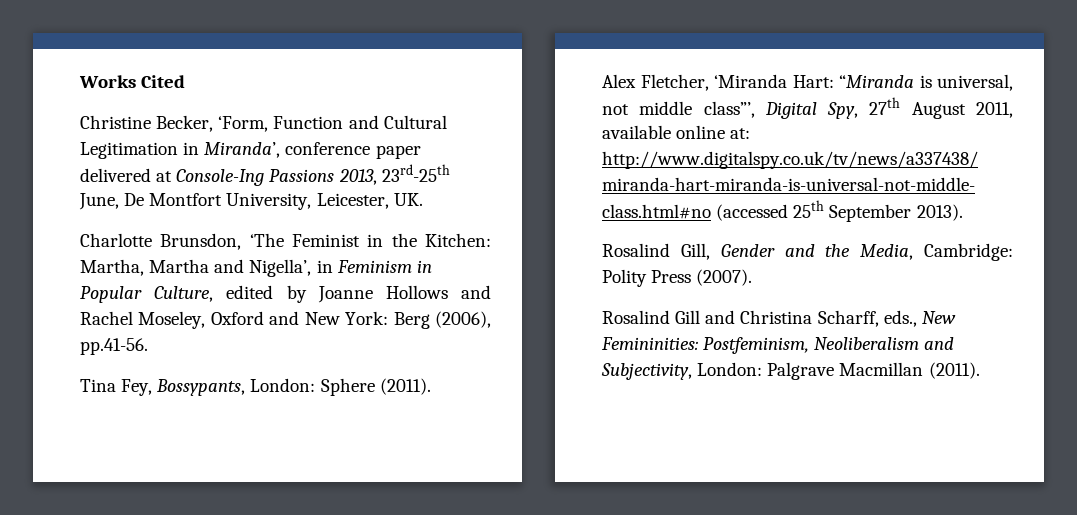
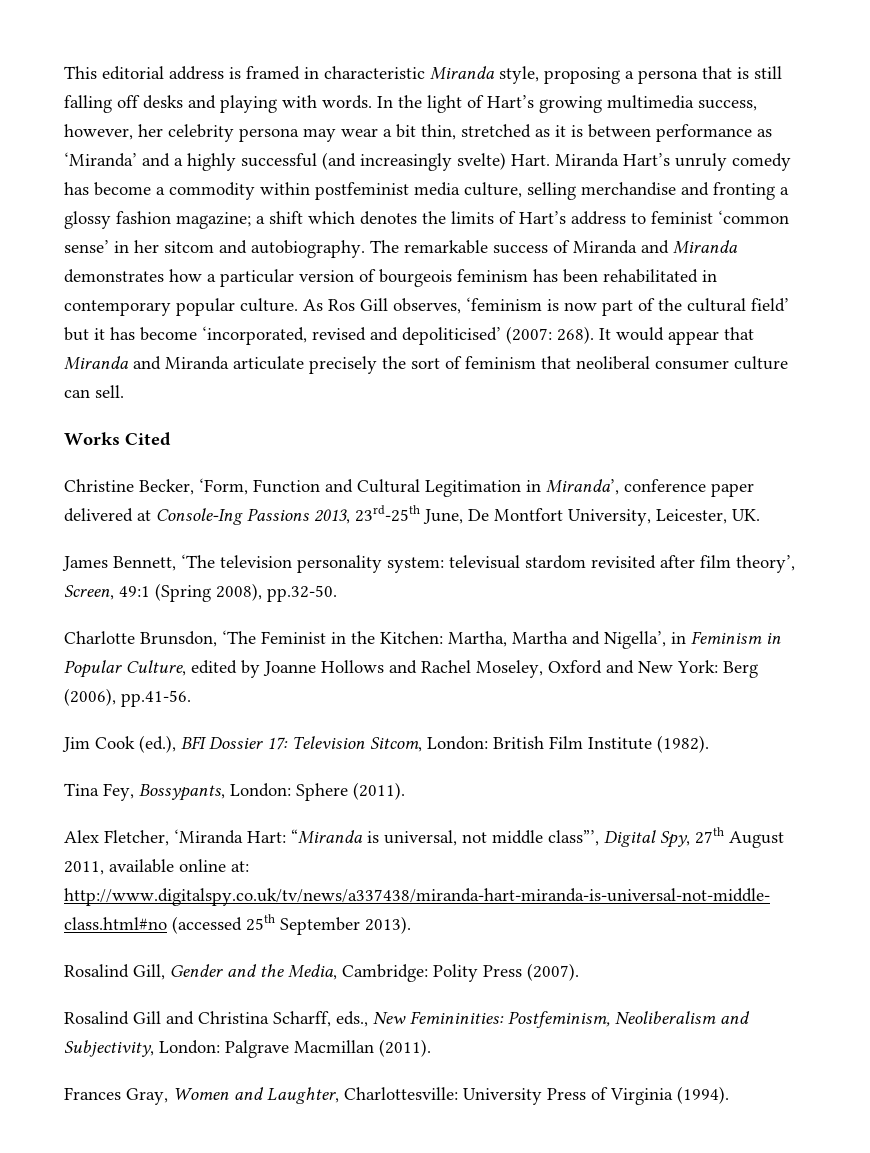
(79, 81) none -> [64,66,782,84] [64,95,757,113] [64,124,772,142] [64,152,791,171] [64,182,789,200] [64,210,789,229] [64,240,738,258] [64,269,717,287] [64,297,789,316] [64,326,754,345] [64,356,788,374] [64,385,124,398] This editorial address is framed in characteristic Miranda style, proposing a persona that is still falling off desks and playing with words. In the light of Hart’s growing multimedia success, however, her celebrity persona may wear a bit thin, stretched as it is between performance as ‘Miranda’ and a highly successful (and increasingly svelte) Hart. Miranda Hart’s unruly comedy has become a commodity within postfeminist media culture, selling merchandise and fronting a glossy fashion magazine; a shift which denotes the limits of Hart’s address to feminist ‘common sense’ in her sitcom and autobiography. The remarkable success of Miranda and Miranda demonstrates how a particular version of bourgeois feminism has been rehabilitated in contemporary popular culture. As Ros Gill observes, ‘feminism is now part of the cultural field’ but it has become ‘incorporated, revised and depoliticised’ (2007: 268). It would appear that Miranda and Miranda articulate precisely the sort of feminism that neoliberal consumer culture can sell. //
(423, 199) none -> [62,554,795,573] [64,583,337,602] // James Bennett, ‘The television personality system: televisual stardom revisited after film theory’, Screen, 49:1 (Spring 2008), pp.32-50.
(148, 346) none -> [62,735,709,753] // Jim Cook (ed.), BFI Dossier 17: Television Sitcom, London: British Film Institute (1982).
(980, 370) none -> [64,1086,729,1105] // Frances Gray, Women and Laughter, Charlottesville: University Press of Virginia (1994).

